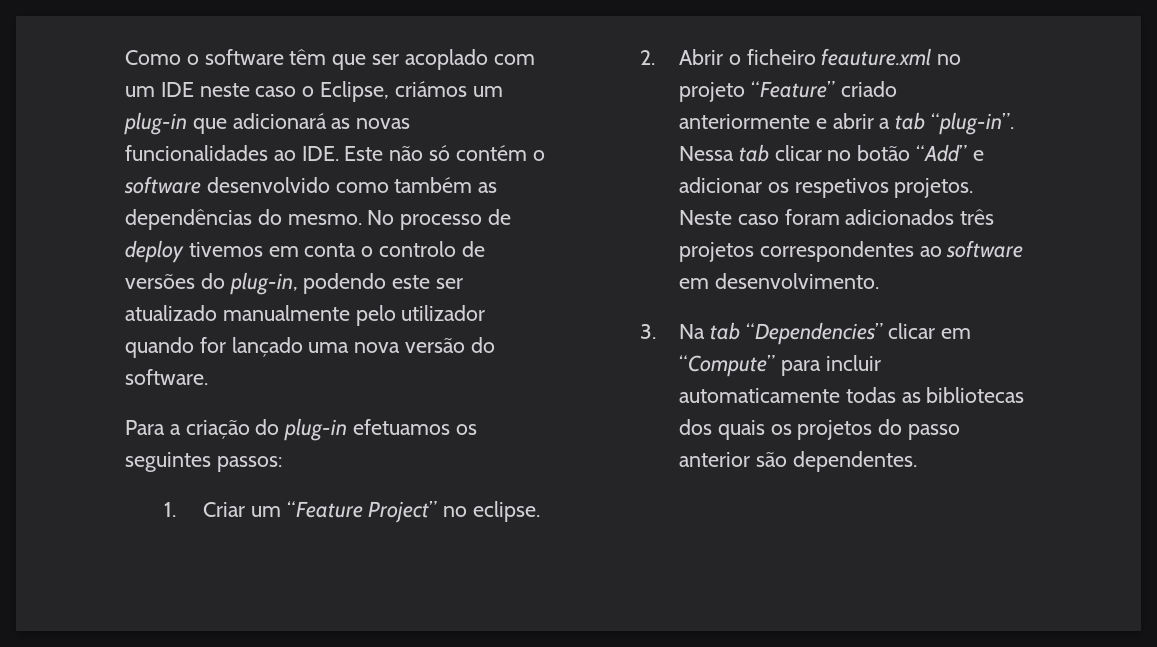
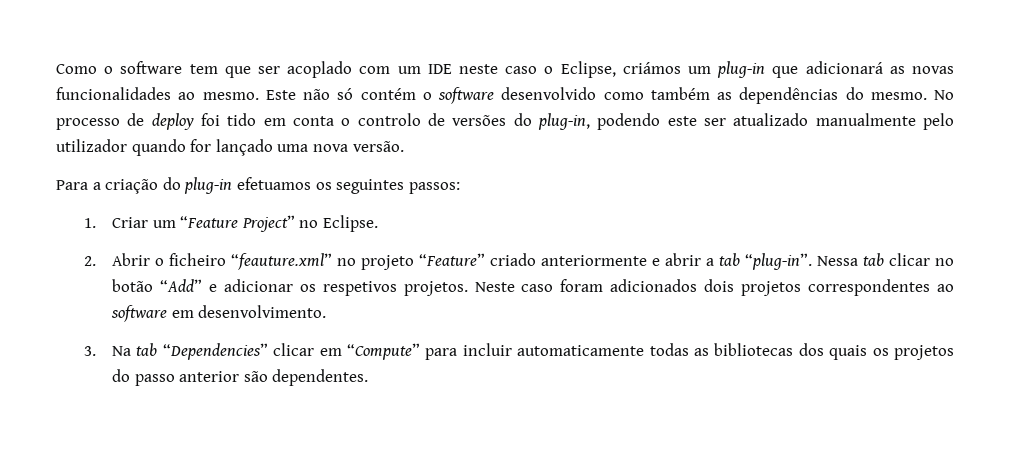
[289,49,327,65] têm -> [189,64,218,74] tem
[301,146,339,161] IDE. -> [202,92,259,100] mesmo.
[188,242,263,257] tivemos -> [201,113,257,126] foi tido
[405,337,495,353] [125,369,208,385] versão do software. -> [352,141,404,152] versão.
[473,501,541,522] eclipse. -> [322,215,378,232] Eclipse.
[821,48,932,66] feauture.xml -> [231,253,333,270] “feauture.xml”
[960,209,995,225] três -> [704,279,735,292] dois

